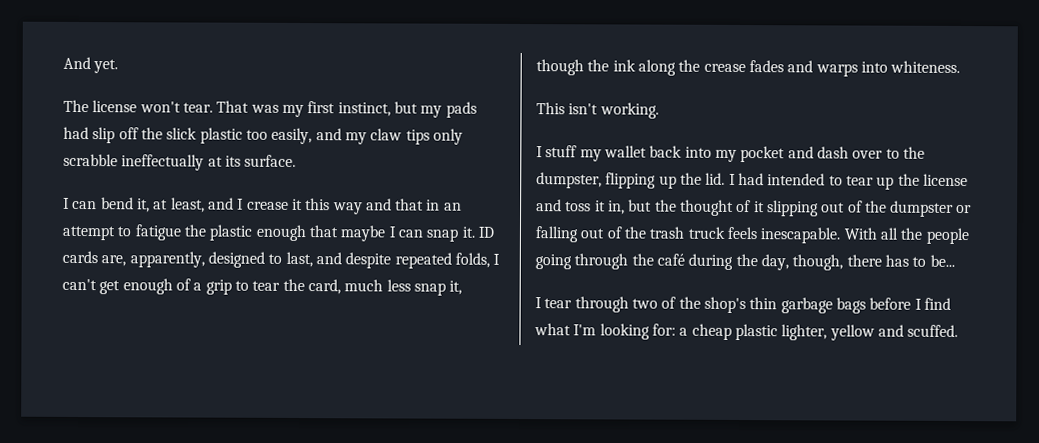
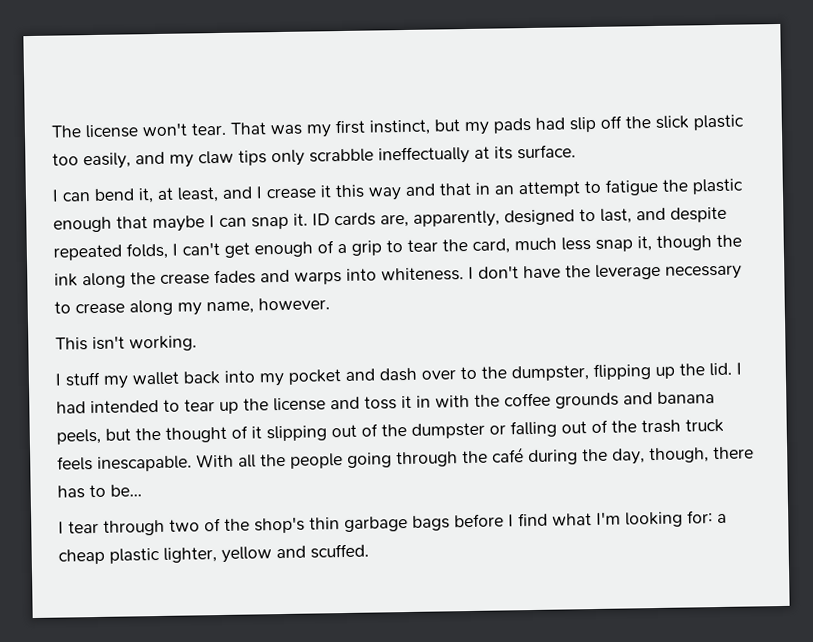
[63,56,119,74] And yet. // -> (51, 131) none
(961, 67) none -> [468,263,742,280] [54,297,330,316] I don't have the leverage necessary to crease along my name, however.
[607,200,625,215] in, -> [416,391,715,409] [56,428,101,445] in with the coffee grounds and banana peels,

